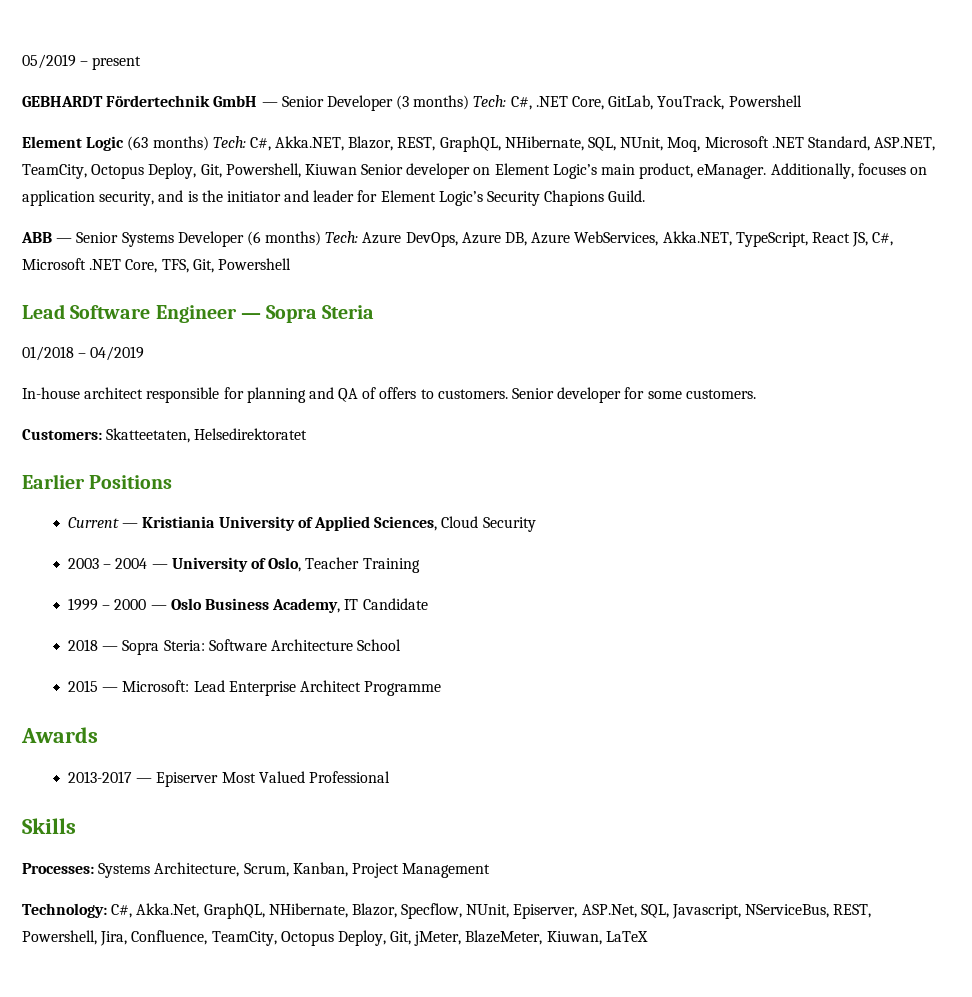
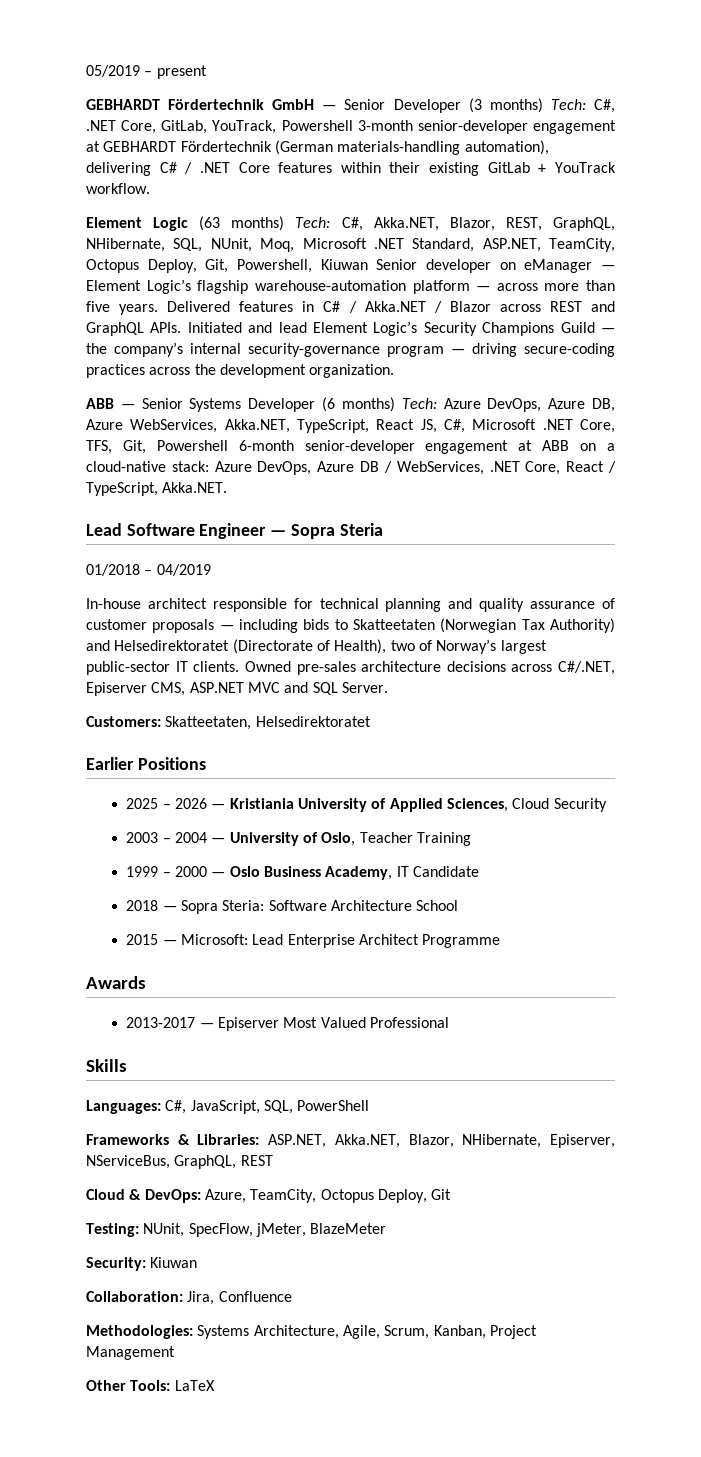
(802, 101) none -> [357,120,616,134] [86,140,549,155] [86,162,616,176] [86,183,150,194] 3-month senior-developer engagement at GEBHARDT Fördertechnik (German materials-handling automation), delivering C# / .NET Core features within their existing GitLab + YouTrack workflow.
[494,163,927,179] [22,190,646,206] Element Logic’s main product, eManager. Additionally, focuses on application security, and is the initiator and leader for Element Logic’s Security Chapions Guild. -> [524,259,615,273] [86,279,615,294] [86,301,615,315] [86,321,615,336] [86,342,615,357] [86,364,395,378] eManager — Element Logic’s flagship warehouse-automation platform — across more than five years. Delivered features in C# / Akka.NET / Blazor across REST and GraphQL APIs. Initiated and lead Element Logic’s Security Champions Guild — the company’s internal security-governance program — driving secure-coding practices across the development organization.
(291, 264) none -> [238,440,616,454] [86,461,616,475] [86,482,228,496] 6-month senior-developer engagement at ABB on a cloud-native stack: Azure DevOps, Azure DB / WebServices, .NET Core, React / TypeScript, Akka.NET.
(244, 393) none -> [319,598,379,609] technical
[338,387,756,403] QA of offers to customers. Senior developer for some customers. -> [479,598,616,612] [86,618,615,633] [86,639,547,654] [86,661,615,675] [86,682,388,696] quality assurance of customer proposals — including bids to Skatteetaten (Norwegian Tax Authority) and Helsedirektoratet (Directorate of Health), two of Norway’s largest public-sector IT clients. Owned pre-sales architecture decisions across C#/.NET, Episerver CMS, ASP.NET MVC and SQL Server.
[68,517,120,528] Current -> [126,798,207,809] 2025 – 2026
[22,863,94,874] Processes: -> [86,1100,370,1114] [86,1134,615,1148] [86,1155,273,1169] [86,1189,452,1203] [86,1223,387,1237] [86,1257,198,1271] [86,1291,292,1305] [86,1325,193,1339] Languages: C#, JavaScript, SQL, PowerShell // Frameworks & Libraries: ASP.NET, Akka.NET, Blazor, NHibernate, Episerver, NServiceBus, GraphQL, REST // Cloud & DevOps: Azure, TeamCity, Octopus Deploy, Git // Testing: NUnit, SpecFlow, jMeter, BlazeMeter // Security: Kiuwan // Collaboration: Jira, Confluence // Methodologies:
(240, 869) none -> [342,1325,380,1339] Agile,
[22,903,872,919] [22,930,602,946] Technology: C#, Akka.Net, GraphQL, NHibernate, Blazor, Specflow, NUnit, Episerver, ASP.Net, SQL, Javascript, NServiceBus, REST, Powershell, Jira, Confluence, TeamCity, Octopus Deploy, Git, jMeter, BlazeMeter, Kiuwan, -> [86,1380,171,1391] Other Tools:

